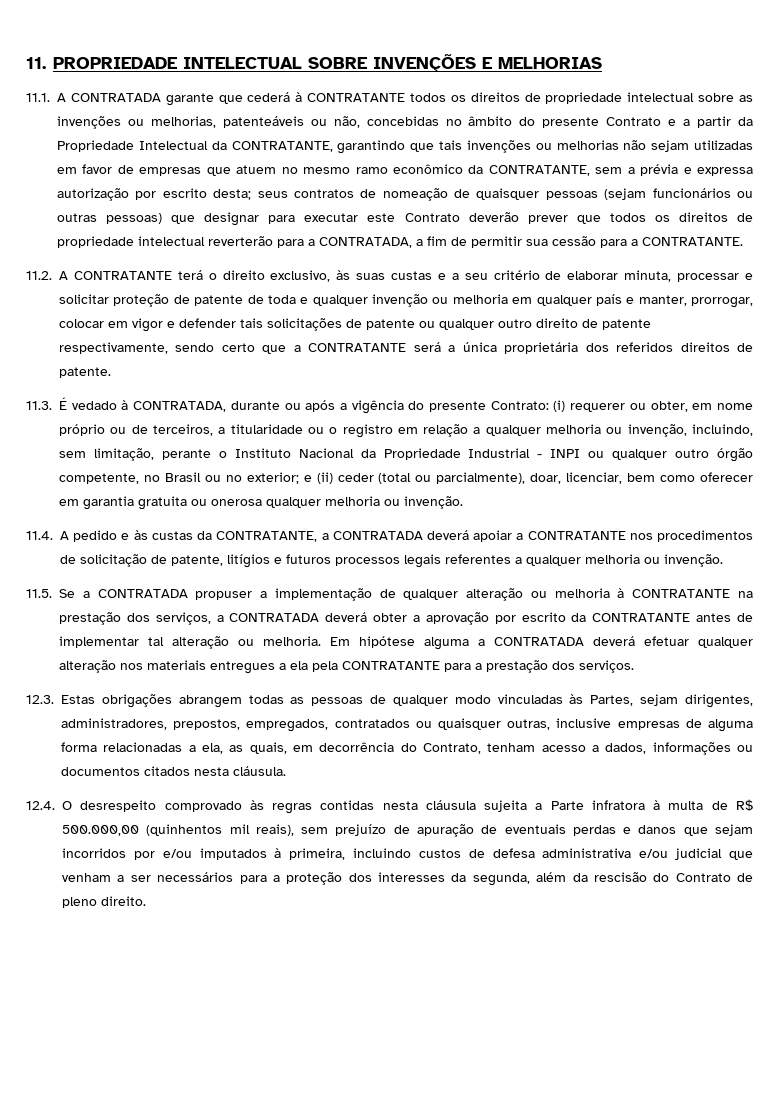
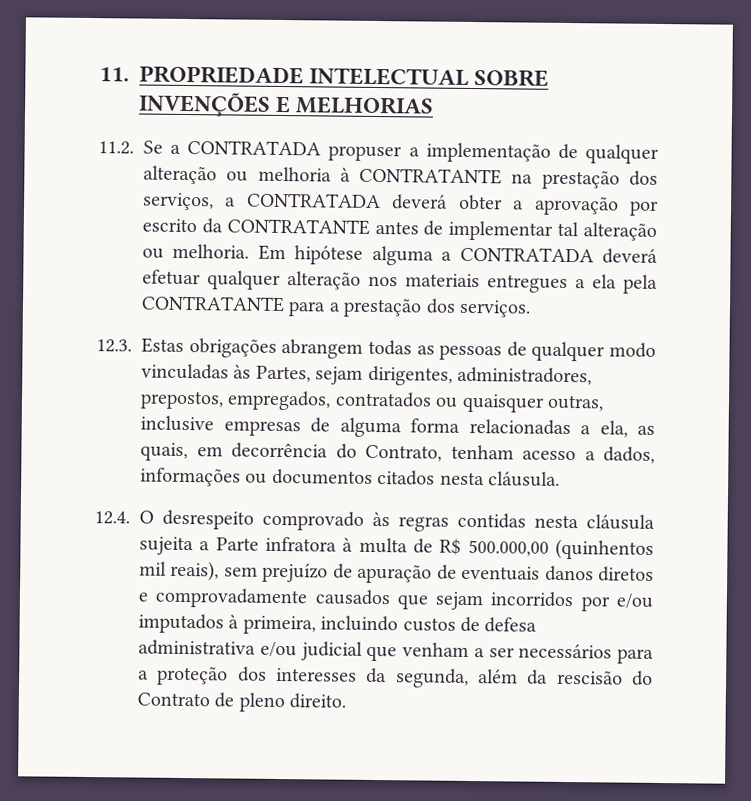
[26,92,753,106] [57,116,753,129] [57,140,753,154] [57,164,753,176] [57,188,753,201] [57,212,753,226] [57,236,743,248] [26,270,753,282] [59,294,753,308] [59,318,651,332] [59,342,753,354] [59,367,111,378] [26,397,754,414] [59,424,753,438] [59,448,754,462] [59,472,753,484] [59,496,463,510] [26,530,753,542] [60,554,723,568] [26,589,52,598] 11.1. A CONTRATADA garante que cederá à CONTRATANTE todos os direitos de propriedade intelectual sobre as invenções ou melhorias, patenteáveis ou não, concebidas no âmbito do presente Contrato e a partir da Propriedade Intelectual da CONTRATANTE, garantindo que tais invenções ou melhorias não sejam utilizadas em favor de empresas que atuem no mesmo ramo econômico da CONTRATANTE, sem a prévia e expressa autorização por escrito desta; seus contratos de nomeação de quaisquer pessoas (sejam funcionários ou outras pessoas) que designar para executar este Contrato deverão prever que todos os direitos de propriedade intelectual reverterão para a CONTRATADA, a fim de permitir sua cessão para a CONTRATANTE. // 11.2. A CONTRATANTE terá o direito exclusivo, às suas custas e a seu critério de elaborar minuta, processar e solicitar proteção de patente de toda e qualquer invenção ou melhoria em qualquer país e manter, prorrogar, colocar em vigor e defender tais solicitações de patente ou qualquer outro direito de patente respectivamente, sendo certo que a CONTRATANTE será a única proprietária dos referidos direitos de patente. // 11.3. É vedado à CONTRATADA, durante ou após a vigência do presente Contrato: (i) requerer ou obter, em nome próprio ou de terceiros, a titularidade ou o registro em relação a qualquer melhoria ou invenção, incluindo, sem limitação, perante o Instituto Nacional da Propriedade Industrial - INPI ou qualquer outro órgão competente, no Brasil ou no exterior; e (ii) ceder (total ou parcialmente), doar, licenciar, bem como oferecer em garantia gratuita ou onerosa qualquer melhoria ou invenção. // 11.4. A pedido e às custas da CONTRATANTE, a CONTRATADA deverá apoiar a CONTRATANTE nos procedimentos de solicitação de patente, litígios e futuros processos legais referentes a qualquer melhoria ou invenção. // 11.5. -> [98,141,134,155] 11.2.
[572,825,677,836] perdas e danos -> [544,565,654,582] [138,587,391,609] danos diretos e comprovadamente causados

